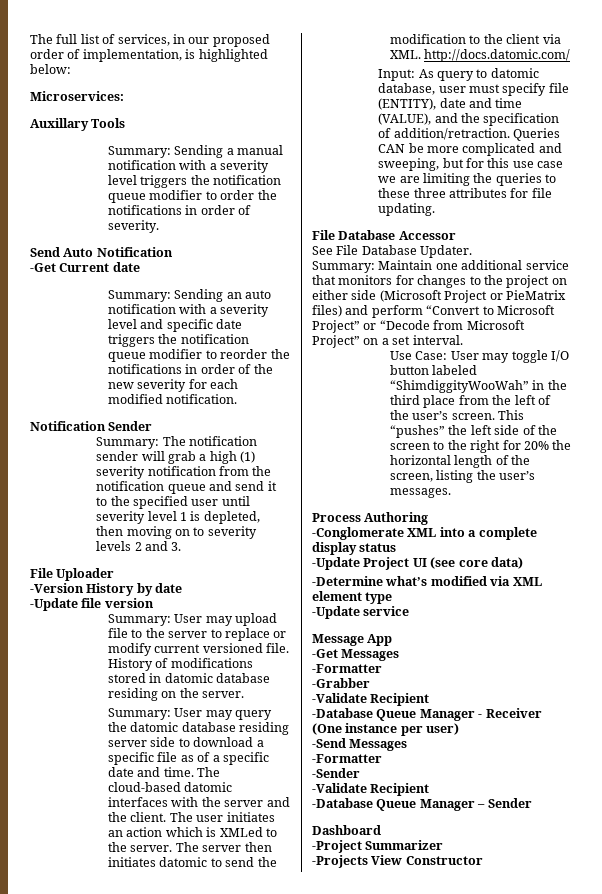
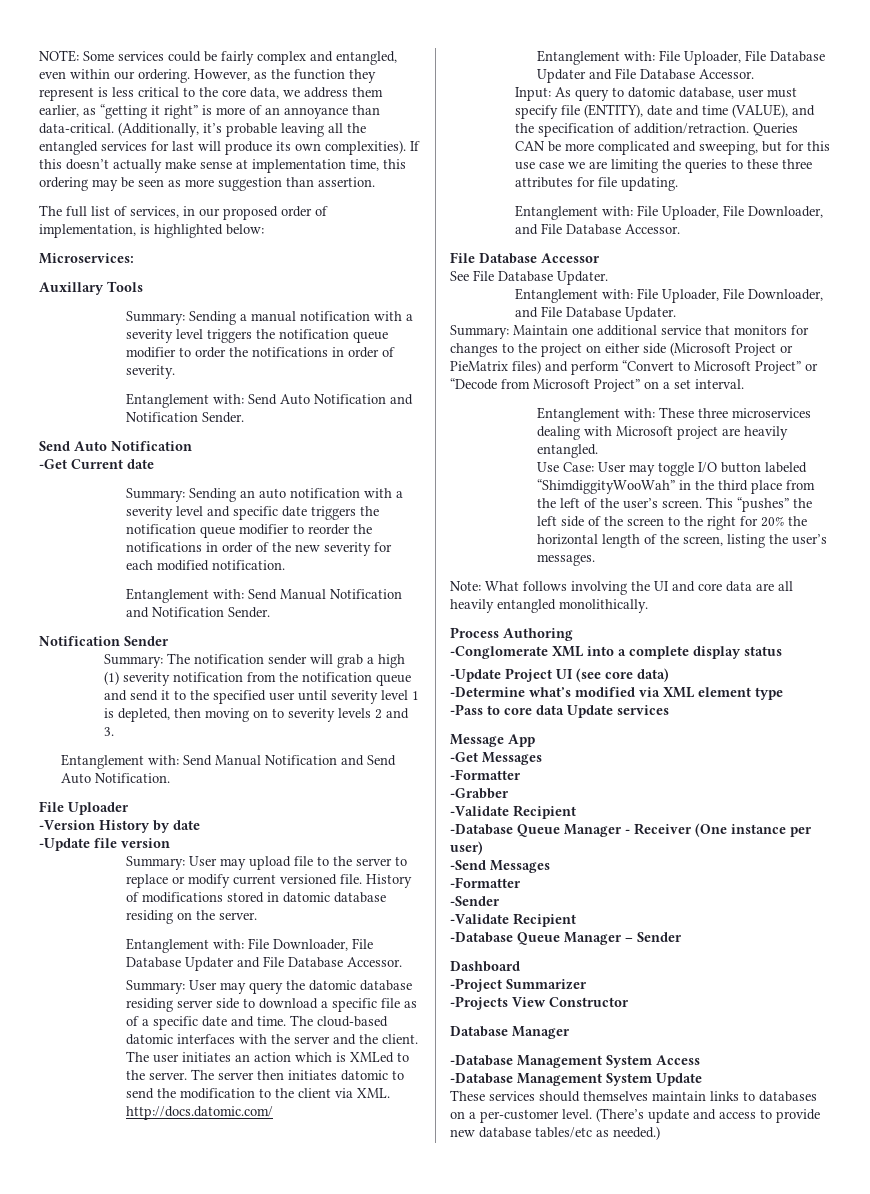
(30, 39) none -> [39,50,397,65] [39,69,376,83] [39,87,383,101] [39,104,380,119] [39,122,366,137] [39,140,420,155] [39,159,406,173] [39,177,375,191] NOTE: Some services could be fairly complex and entangled, even within our ordering. However, as the function they represent is less critical to the core data, we address them earlier, as “getting it right” is more of an annoyance than data-critical. (Additionally, it’s probable leaving all the entangled services for last will produce its own complexities). If this doesn’t actually make sense at implementation time, this ordering may be seen as more suggestion than assertion. //
(159, 226) none -> [125,393,413,408] [125,412,244,423] // Entanglement with: Send Auto Notification and Notification Sender.
(238, 399) none -> [125,588,402,603] [125,607,270,618] // Entanglement with: Send Manual Notification and Notification Sender.
(182, 546) none -> [60,754,396,769] [60,773,170,784] // Entanglement with: Send Manual Notification and Send Auto Notification.
(245, 694) none -> [125,938,373,953] [125,956,402,971] // Entanglement with: File Downloader, File Database Updater and File Database Accessor.
(571, 55) none -> [536,50,825,65] [536,68,754,83] // Entanglement with: File Uploader, File Database Updater and File Database Accessor.
(436, 209) none -> [515,205,824,220] [515,223,681,235] // Entanglement with: File Uploader, File Downloader, and File Database Accessor.
(473, 251) none -> [515,288,824,303] [515,306,677,321] // Entanglement with: File Uploader, File Downloader, and File Database Updater.
(463, 340) none -> [536,407,811,422] [536,426,788,440] [536,444,598,458] // Entanglement with: These three microservices dealing with Microsoft project are heavily entangled.
(451, 493) none -> [450,581,793,595] [450,599,648,613] // Note: What follows involving the UI and core data are all heavily entangled monolithically.
[312,606,410,619] -Update service -> [450,704,669,718] -Pass to core data Update services
(483, 860) none -> [450,1026,570,1039] [450,1055,700,1068] [450,1073,702,1086] [450,1090,817,1102] [450,1108,820,1123] [450,1126,660,1140] // Database Manager // -Database Management System Access // -Database Management System Update // These services should themselves maintain links to databases on a per-customer level. (There’s update and access to provide new database tables/etc as needed.)

